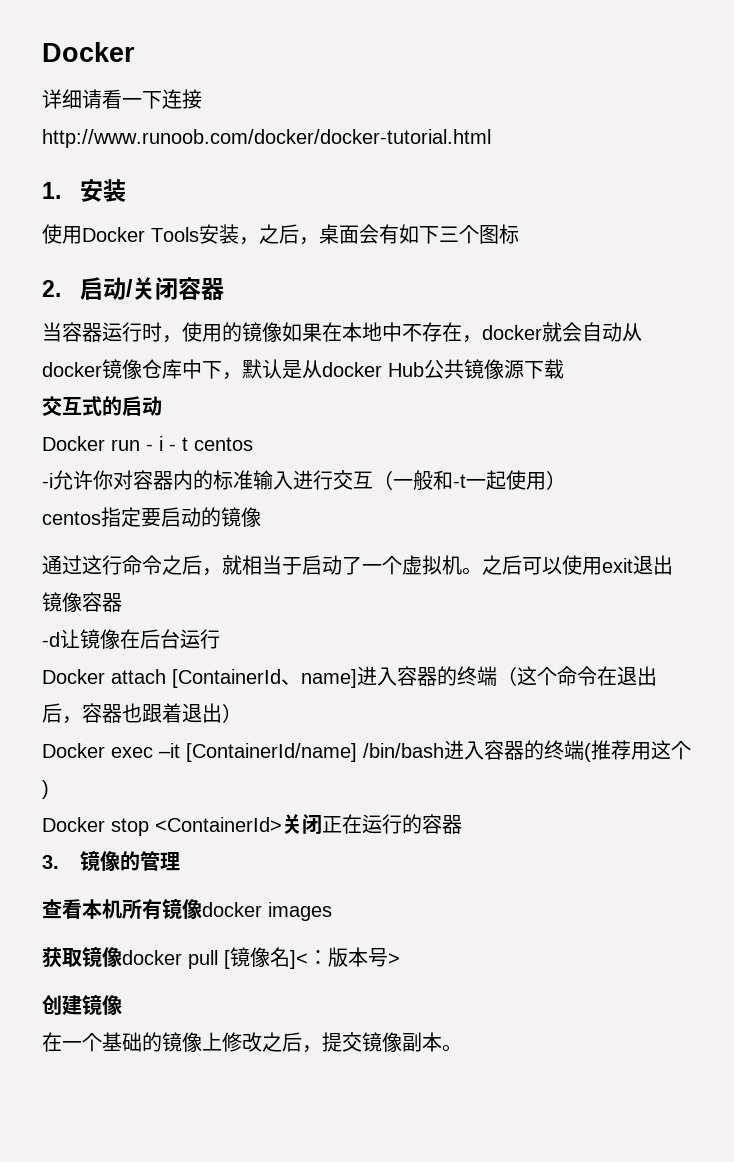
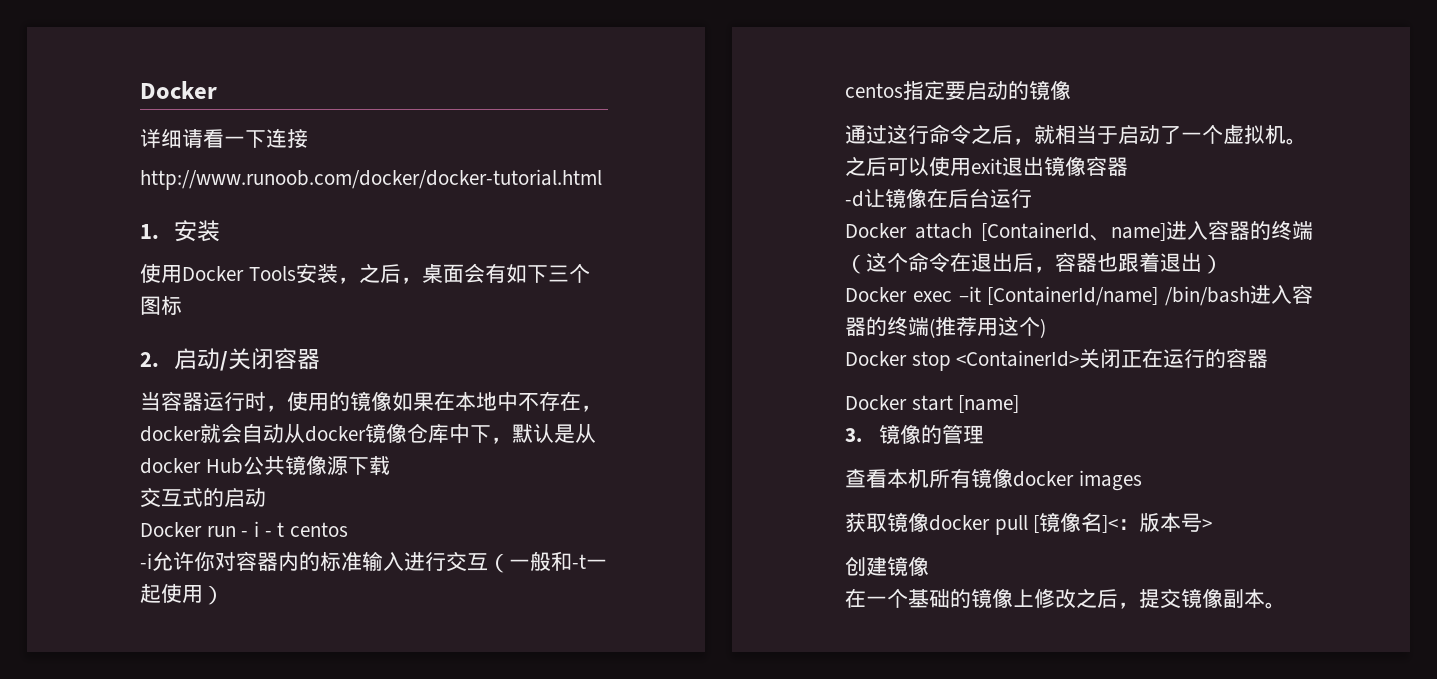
(462, 824) none -> [845,395,1020,413] // Docker start [name]

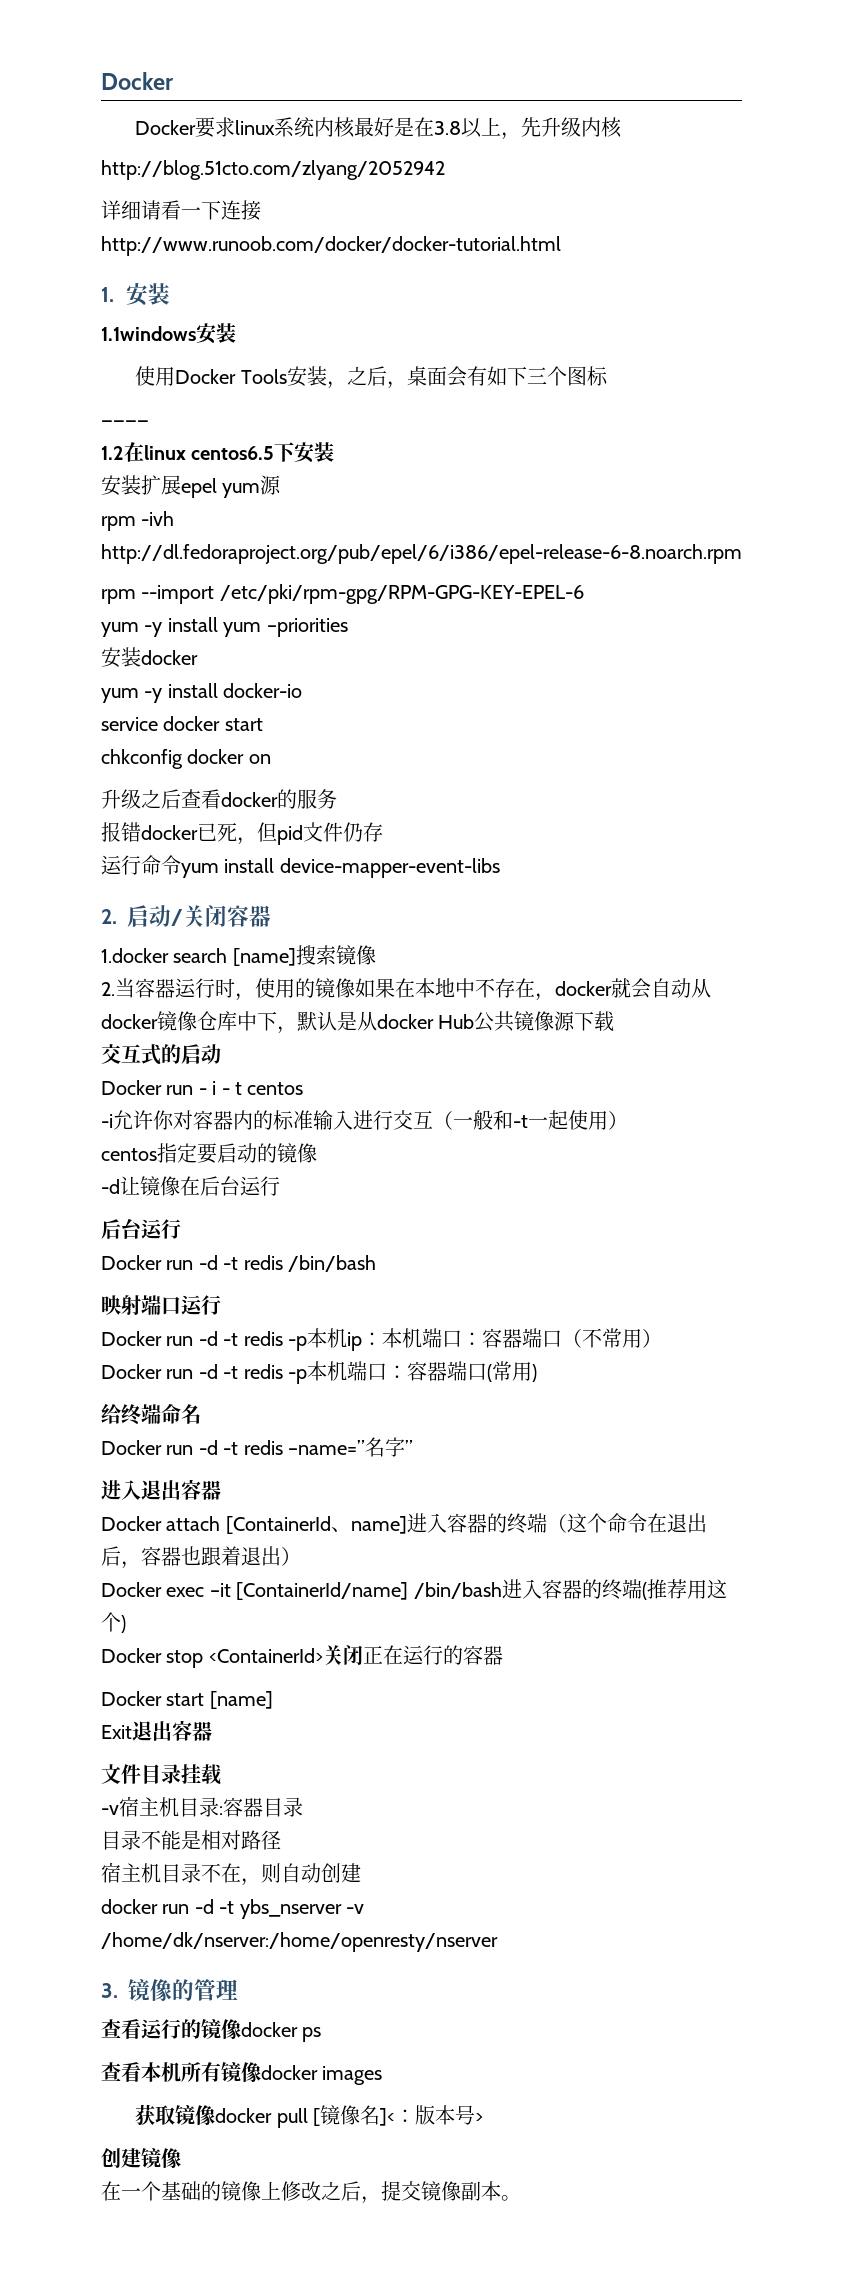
[140,81,217,99] Docker -> [101,72,174,90] [135,117,623,140] [101,160,445,180] Docker // Docker要求linux系统内核最好是在3.8以上，先升级内核 // http://blog.51cto.com/zlyang/2052942
(221, 231) none -> [101,323,236,344] // 1.1windows安装
(182, 305) none -> [101,420,149,427] [101,442,335,463] [101,475,282,498] [101,511,175,531] [101,544,742,564] [101,584,584,604] [101,617,348,637] [101,647,198,668] [101,683,303,703] [101,716,263,731] [101,749,271,769] [101,789,337,809] [101,822,383,845] [101,855,500,878] // ———— // 1.2在linux centos6.5下安装 // 安装扩展epel yum源 // rpm -ivh http://dl.fedoraproject.org/pub/epel/6/i386/epel-release-6-8.noarch.rpm // rpm --import /etc/pki/rpm-gpg/RPM-GPG-KEY-EPEL-6 // yum -y install yum –priorities // 安装docker // yum -y install docker-io // service docker start // chkconfig docker on // 升级之后查看docker的服务 // 报错docker已死，但pid文件仍存 // 运行命令yum install device-mapper-event-libs
(321, 359) none -> [101,945,376,966] [101,982,115,996] 1.docker search [name]搜索镜像 // 2.
[845,124,1307,145] [845,156,1128,176] // 通过这行命令之后，就相当于启动了一个虚拟机。之后可以使用exit退出镜像容器 -> (317, 1153) none
(1032, 198) none -> [101,1219,181,1239] [101,1255,376,1272] [101,1295,221,1315] [101,1328,662,1351] [101,1361,537,1384] [101,1404,201,1425] [101,1437,413,1457] [101,1479,221,1500] // 后台运行 // Docker run -d -t redis /bin/bash // 映射端口运行 // Docker run -d -t redis -p本机ip：本机端口：容器端口（不常用） // Docker run -d -t redis -p本机端口：容器端口(常用) // 给终端命名 // Docker run -d -t redis –name=”名字” // 进入退出容器
[845,424,985,444] 3.镜像的管理 -> [101,1720,212,1741] [101,1764,222,1785] [101,1796,303,1817] [101,1830,281,1850] [101,1862,361,1886] [101,1899,364,1919] [101,1932,498,1952] [101,1979,238,2002] [101,2019,322,2042] Exit退出容器 // 文件目录挂载 // -v宿主机目录:容器目录 // 目录不能是相对路径 // 宿主机目录不在，则自动创建 // docker run -d -t ybs_nserver -v /home/dk/nserver:/home/openresty/nserver // 3.镜像的管理 // 查看运行的镜像docker ps

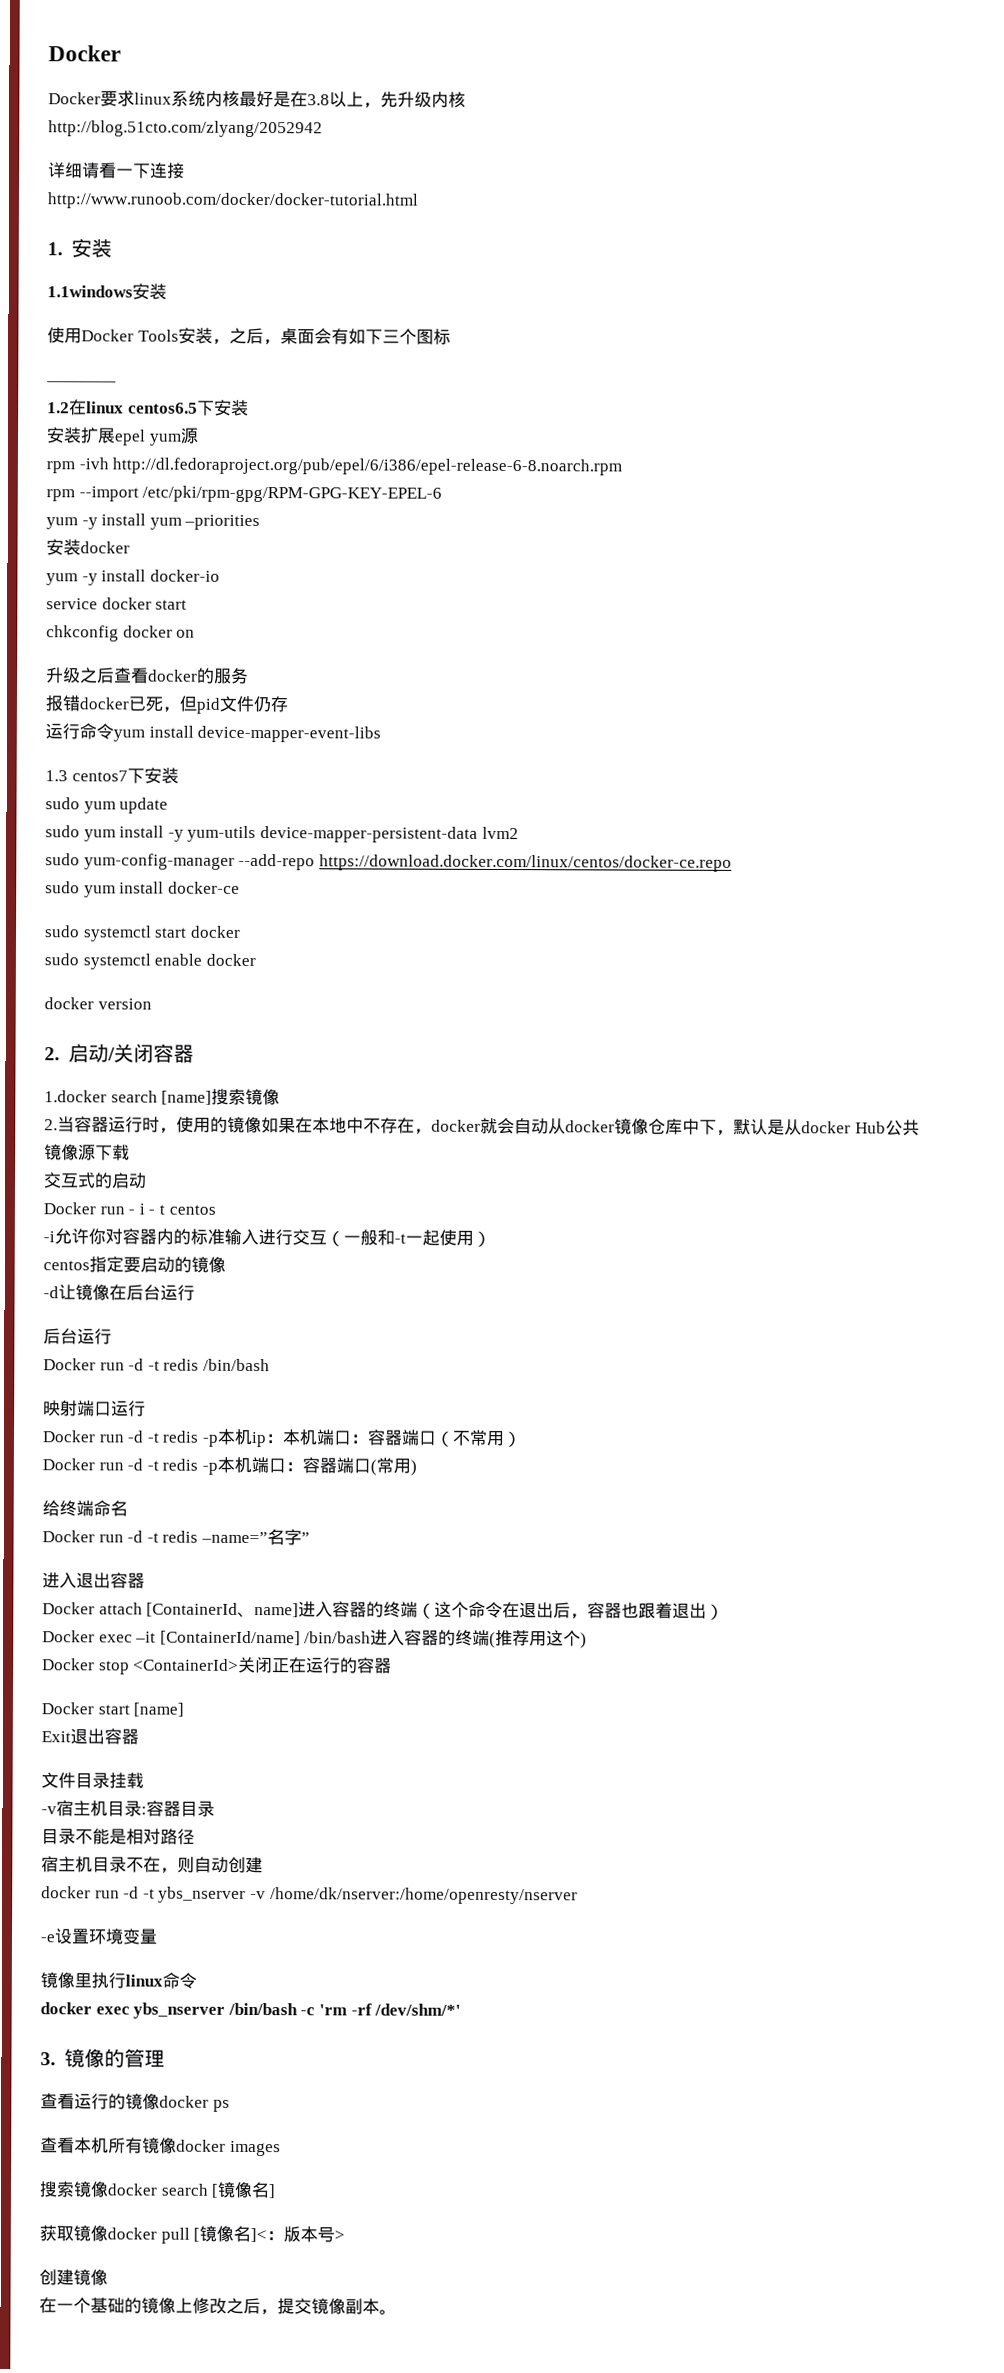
(500, 868) none -> [45,767,179,784] [45,797,169,814] [45,825,519,843] [45,853,732,872] [45,881,240,898] [44,925,241,942] [44,953,256,970] [44,997,152,1010] // 1.3 centos7下安装 // sudo yum update // sudo yum install -y yum-utils device-mapper-persistent-data lvm2 // sudo yum-config-manager --add-repo https://download.docker.com/linux/centos/docker-ce.repo // sudo yum install docker-ce // sudo systemctl start docker // sudo systemctl enable docker // docker version
(498, 1942) none -> [40,1928,158,1945] [40,1972,197,1989] [40,2002,462,2019] // -e设置环境变量 // 镜像里执行linux命令 // docker exec ybs_nserver /bin/bash -c 'rm -rf /dev/shm/*'
(383, 2075) none -> [39,2181,276,2199] // 搜索镜像docker search [镜像名]

